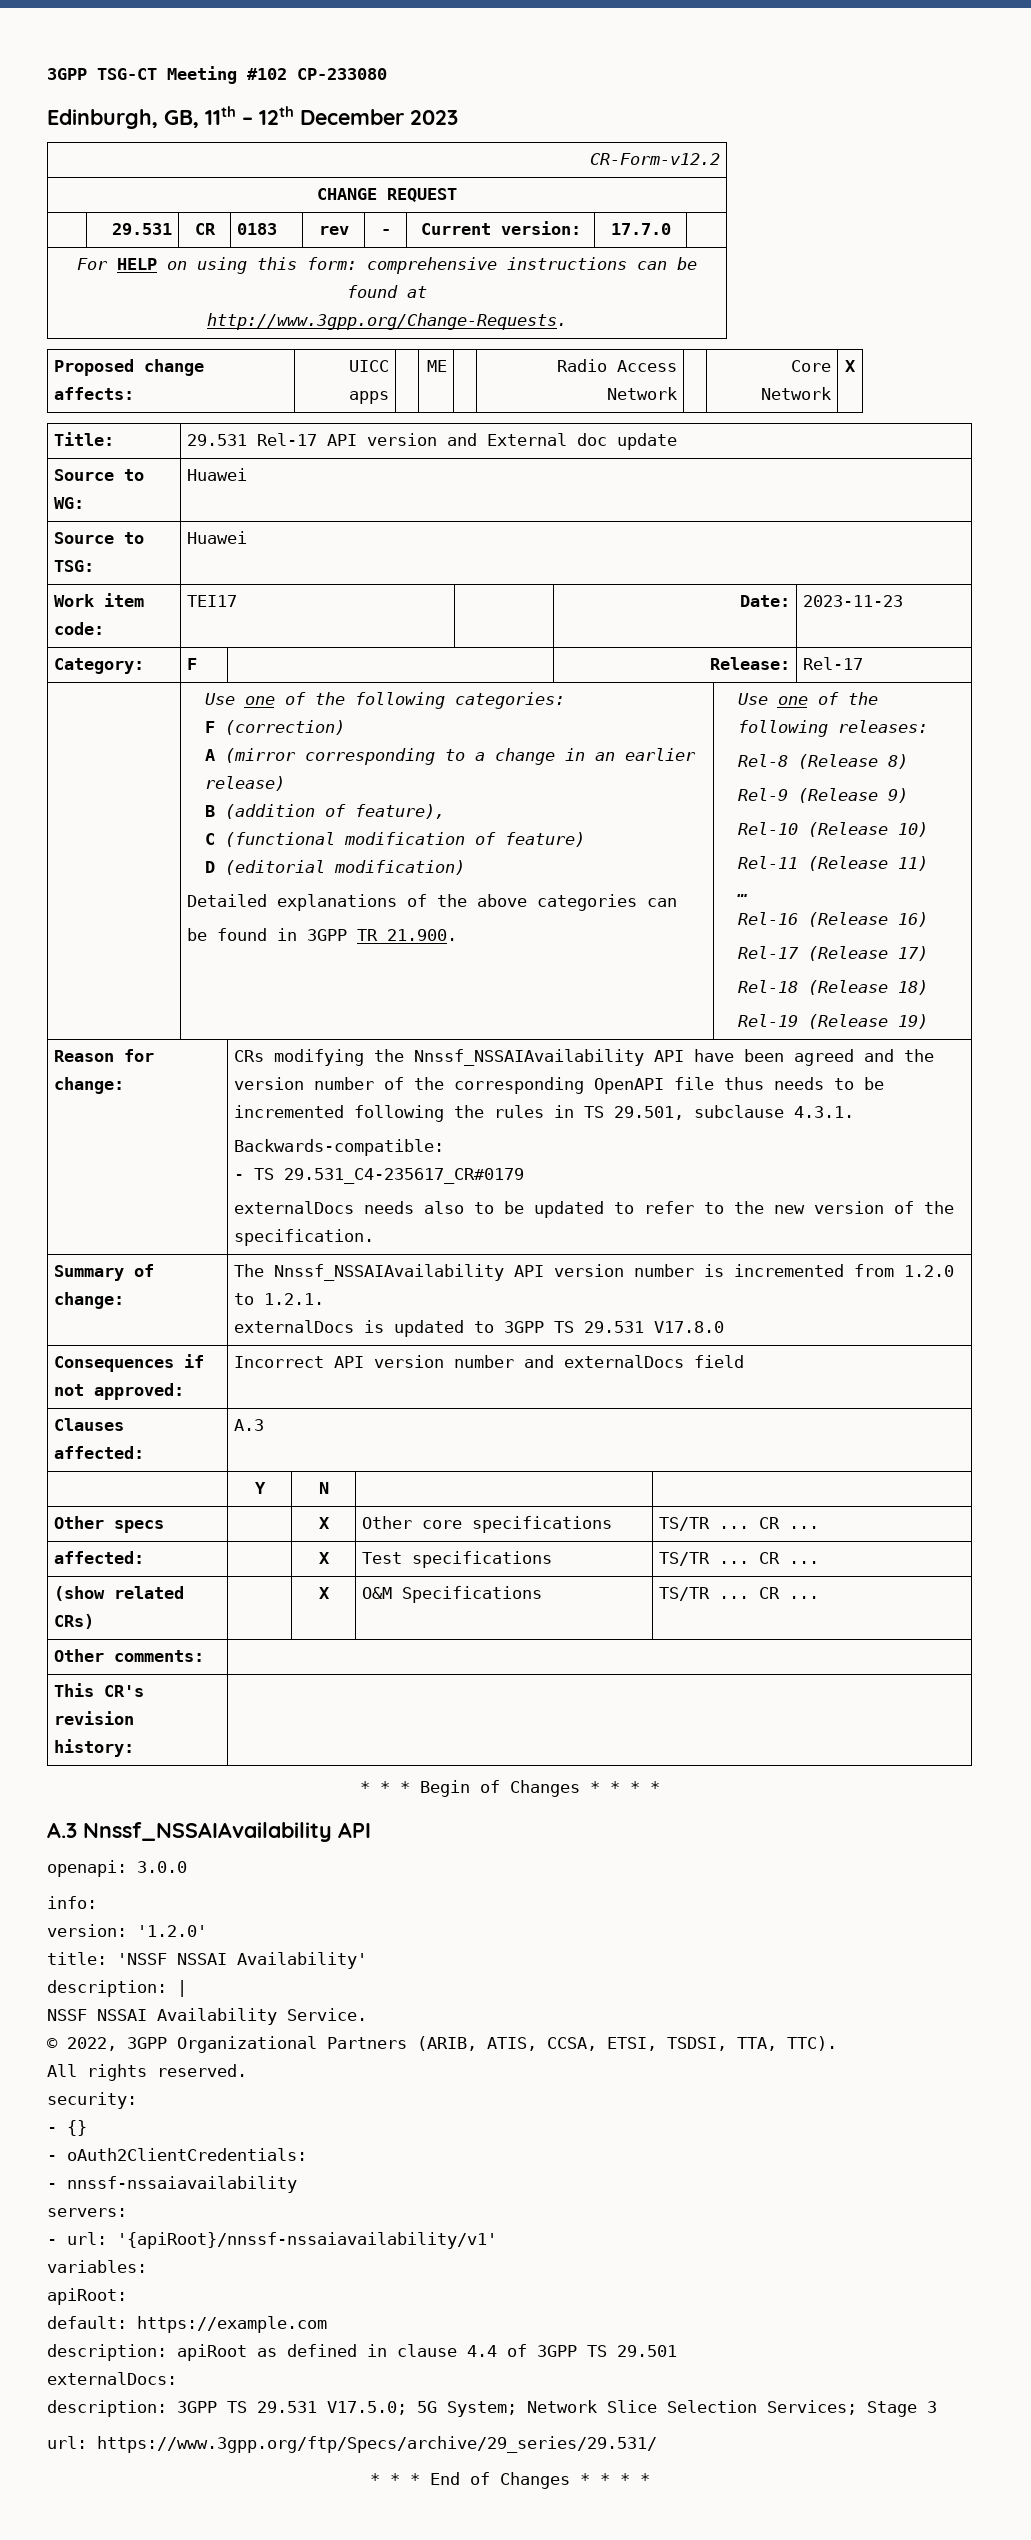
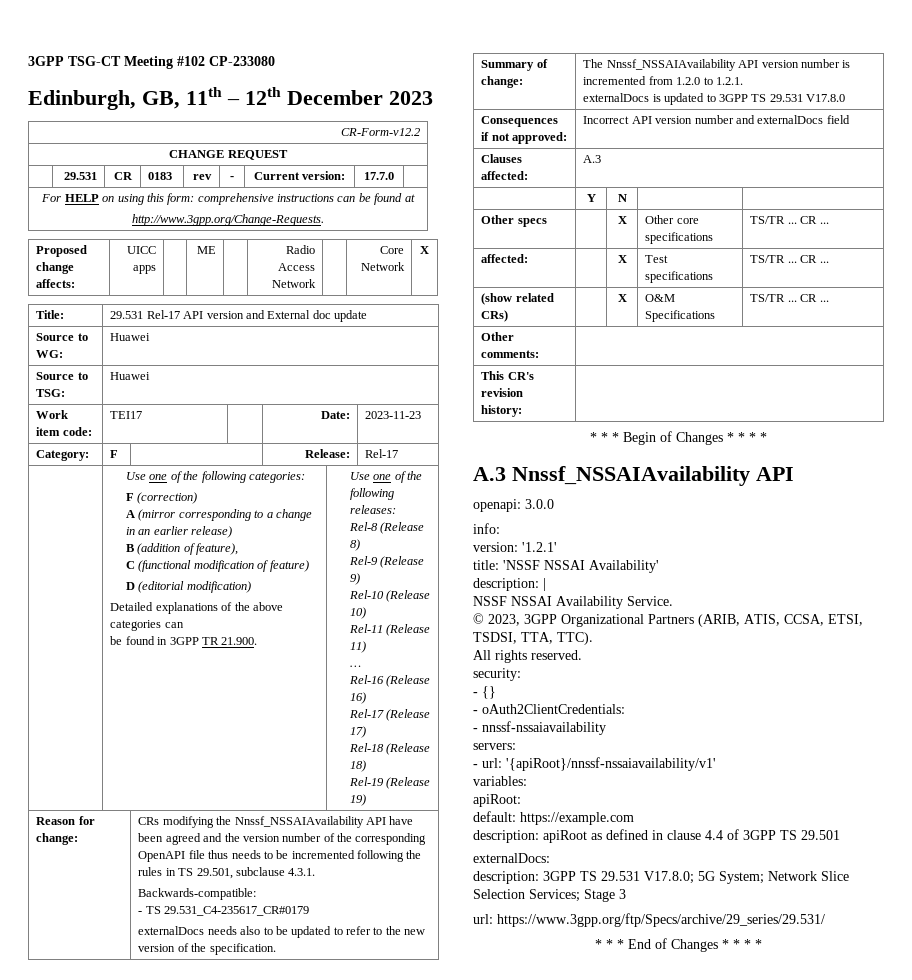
[137,1925,207,1937] '1.2.0' -> [522,542,557,552] '1.2.1'
[67,2037,117,2051] 2022, -> [488,614,520,626] 2023,
[327,2401,407,2415] V17.5.0; -> [644,871,694,884] V17.8.0;

